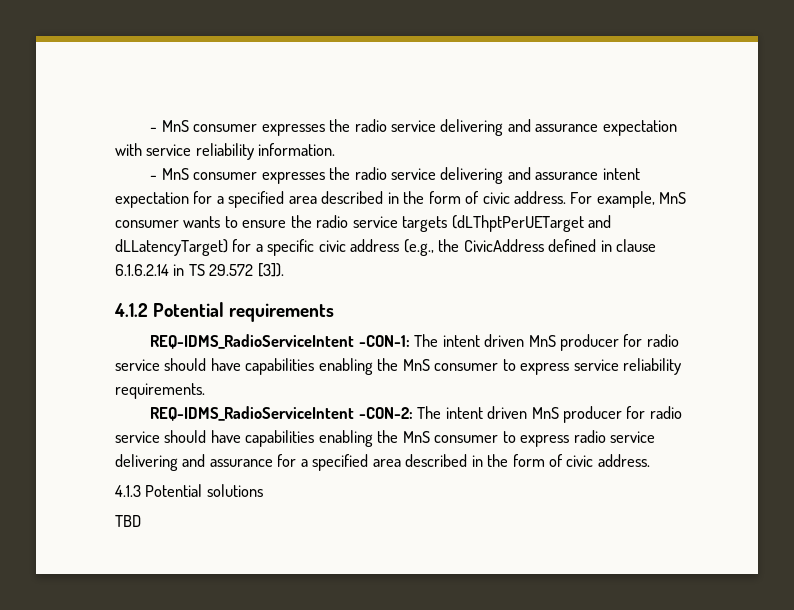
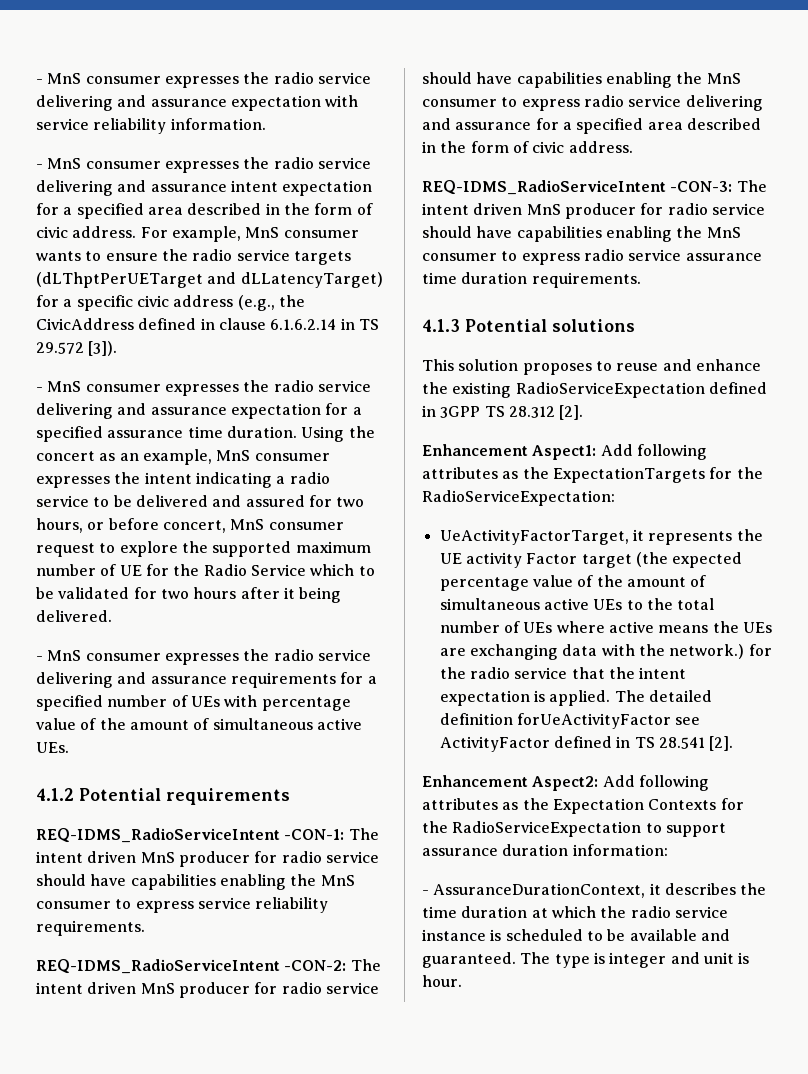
(284, 270) none -> [36,380,371,396] [36,403,362,419] [36,426,375,442] [36,449,330,465] [36,472,330,488] [36,495,365,507] [36,518,344,533] [36,541,371,557] [36,564,375,576] [36,587,342,603] [36,610,112,622] [36,649,371,665] [36,672,377,688] [36,695,351,711] [36,718,362,730] [36,742,69,753] // - MnS consumer expresses the radio service delivering and assurance expectation for a specified assurance time duration. Using the concert as an example, MnS consumer expresses the intent indicating a radio service to be delivered and assured for two hours, or before concert, MnS consumer request to explore the supported maximum number of UE for the Radio Service which to be validated for two hours after it being delivered. // - MnS consumer expresses the radio service delivering and assurance requirements for a specified number of UEs with percentage value of the amount of simultaneous active UEs.
[115,484,263,497] [115,515,141,527] 4.1.3 Potential solutions // TBD -> [422,180,767,195] [422,203,765,219] [422,226,741,242] [422,249,762,265] [422,272,641,288] [422,319,635,332] [422,359,761,375] [422,382,767,398] [422,405,584,420] [422,444,707,460] [422,467,763,483] [422,490,615,506] [439,529,763,545] [439,552,743,568] [439,575,707,591] [439,598,715,610] [439,621,772,633] [439,644,772,660] [439,667,687,679] [439,690,712,706] [439,713,701,729] [439,736,734,752] [422,775,709,791] [422,798,744,814] [422,821,726,837] [422,844,668,856] [422,883,767,898] [422,906,728,918] [422,929,730,941] [422,952,750,968] [422,975,462,987] REQ-IDMS_RadioServiceIntent -CON-3: The intent driven MnS producer for radio service should have capabilities enabling the MnS consumer to express radio service assurance time duration requirements. // 4.1.3 Potential solutions // This solution proposes to reuse and enhance the existing RadioServiceExpectation defined in 3GPP TS 28.312 [2]. // Enhancement Aspect1: Add following attributes as the ExpectationTargets for the RadioServiceExpectation: // UeActivityFactorTarget, it represents the UE activity Factor target (the expected percentage value of the amount of simultaneous active UEs to the total number of UEs where active means the UEs are exchanging data with the network.) for the radio service that the intent expectation is applied. The detailed definition forUeActivityFactor see ActivityFactor defined in TS 28.541 [2]. // Enhancement Aspect2: Add following attributes as the Expectation Contexts for the RadioServiceExpectation to support assurance duration information: // - AssuranceDurationContext, it describes the time duration at which the radio service instance is scheduled to be available and guaranteed. The type is integer and unit is hour.

